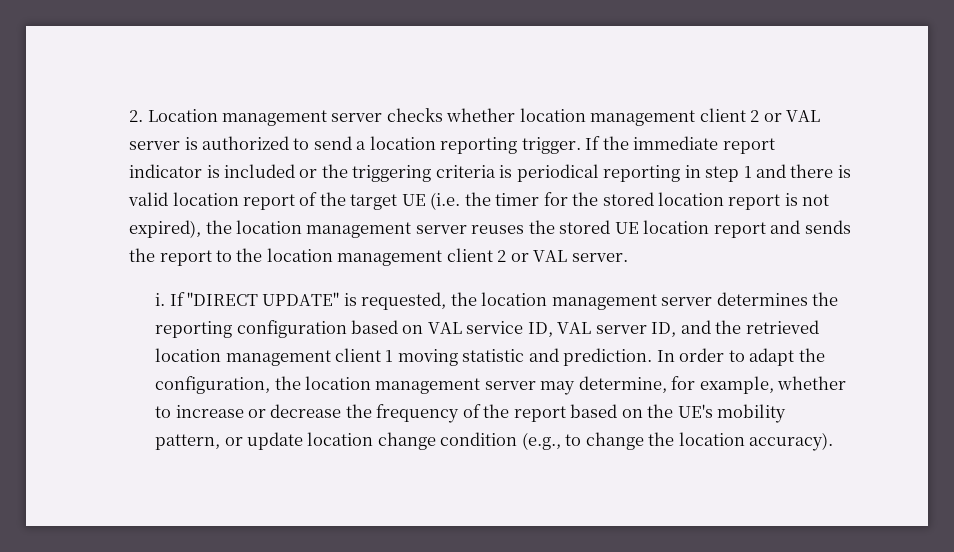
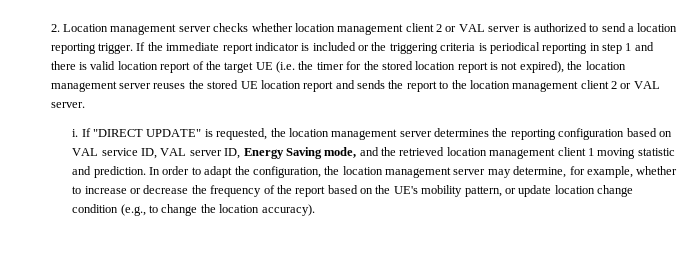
(677, 329) none -> [243,147,357,159] Energy Saving mode,

